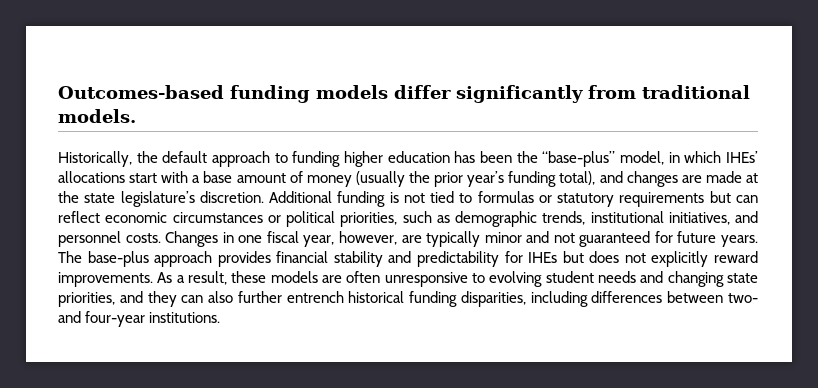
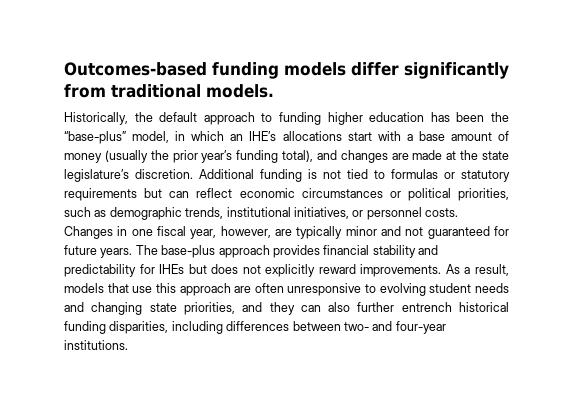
[726,151,758,163] IHEs’ -> [230,131,277,141] an IHE’s
[735,211,758,223] and -> [352,210,364,217] or
[231,271,318,283] these models -> [64,283,231,296] models that use this approach

